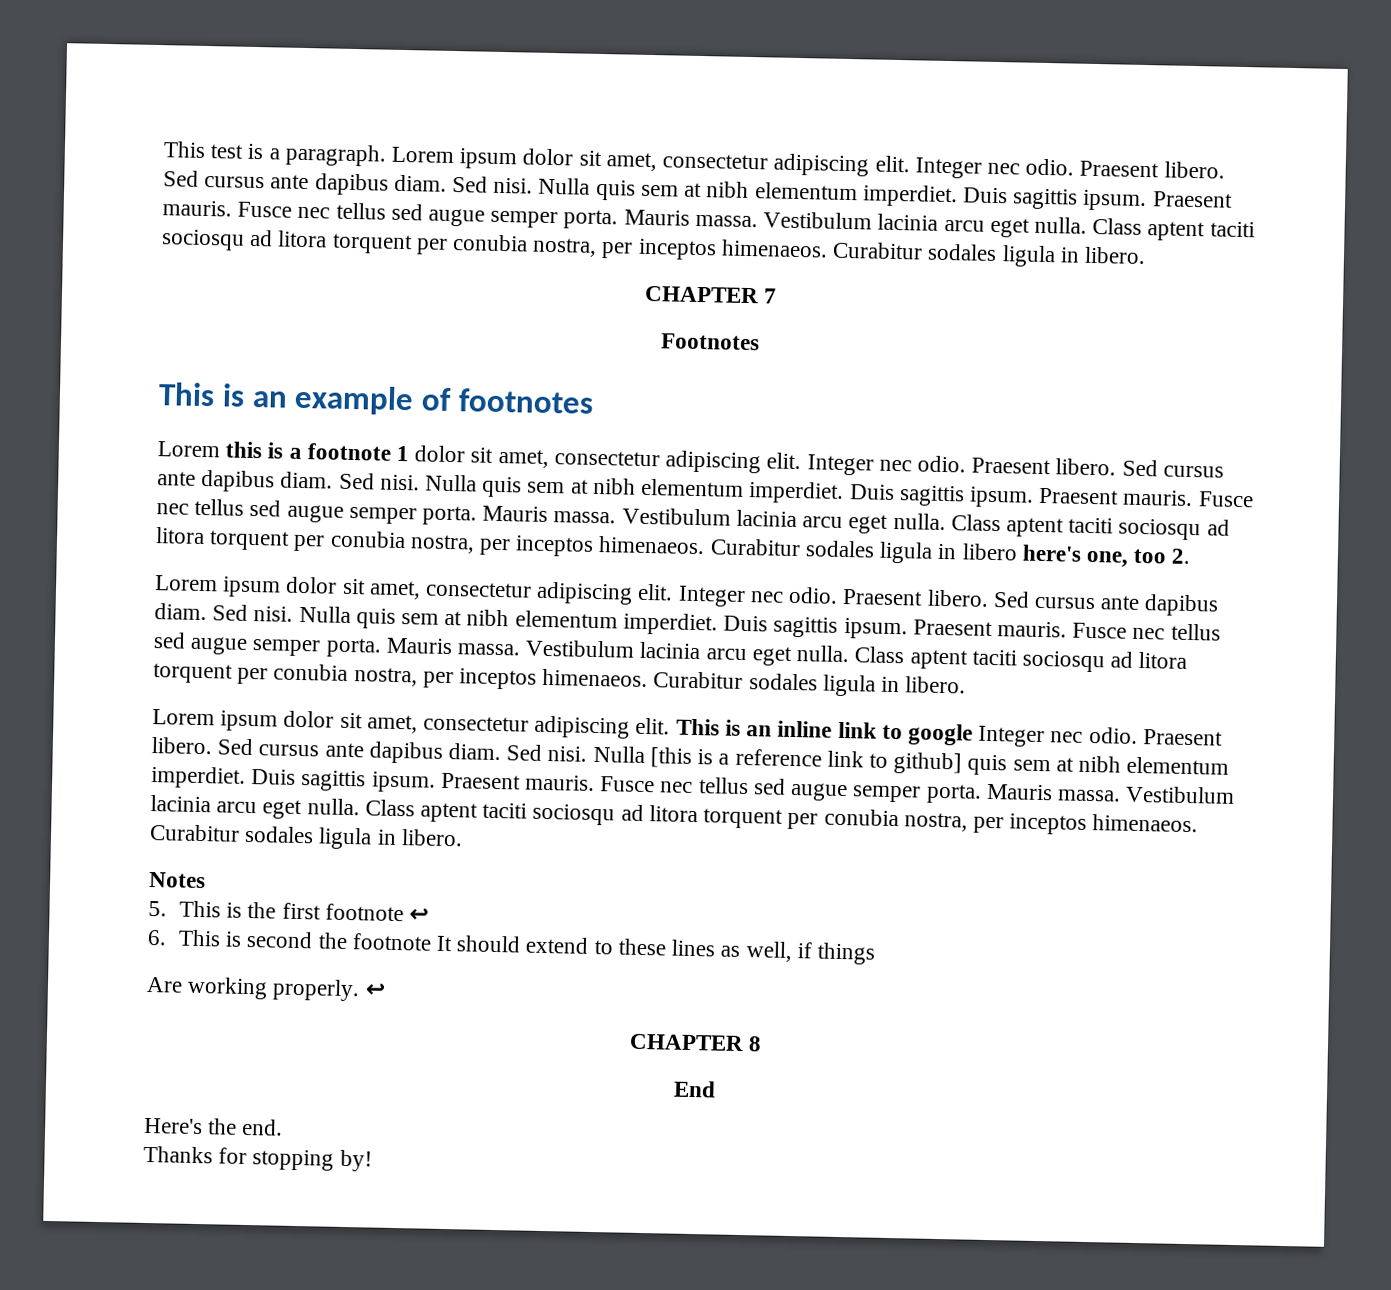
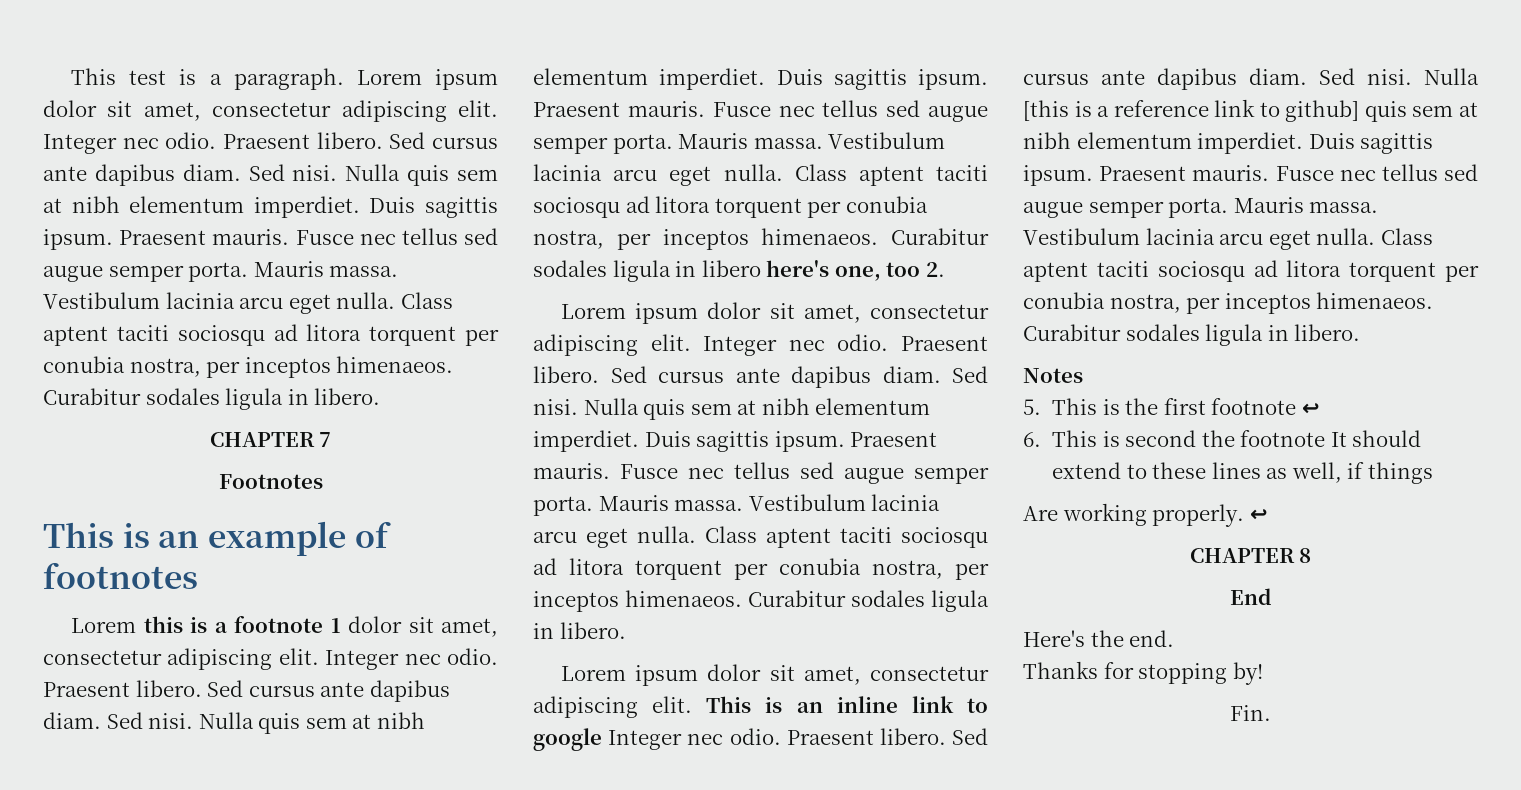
(373, 1160) none -> [1230,705,1271,721] // Fin.

